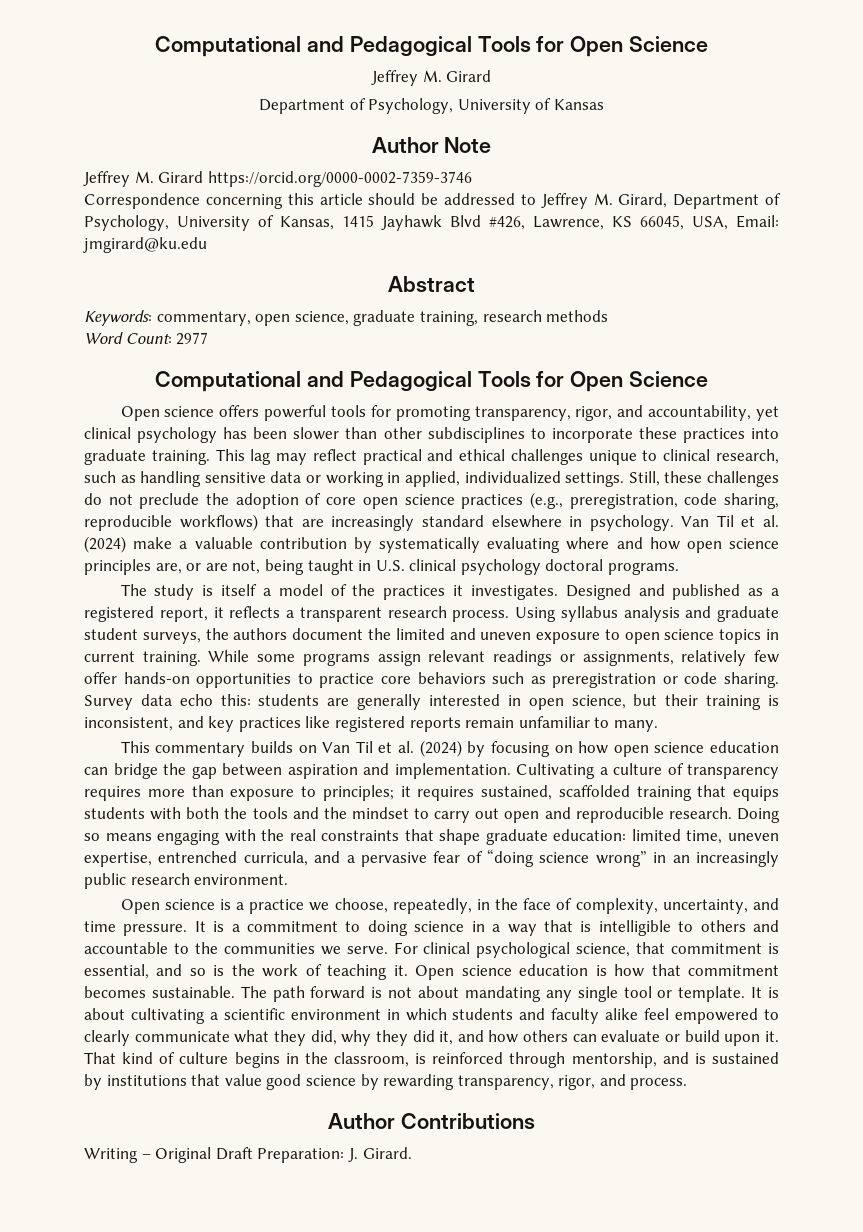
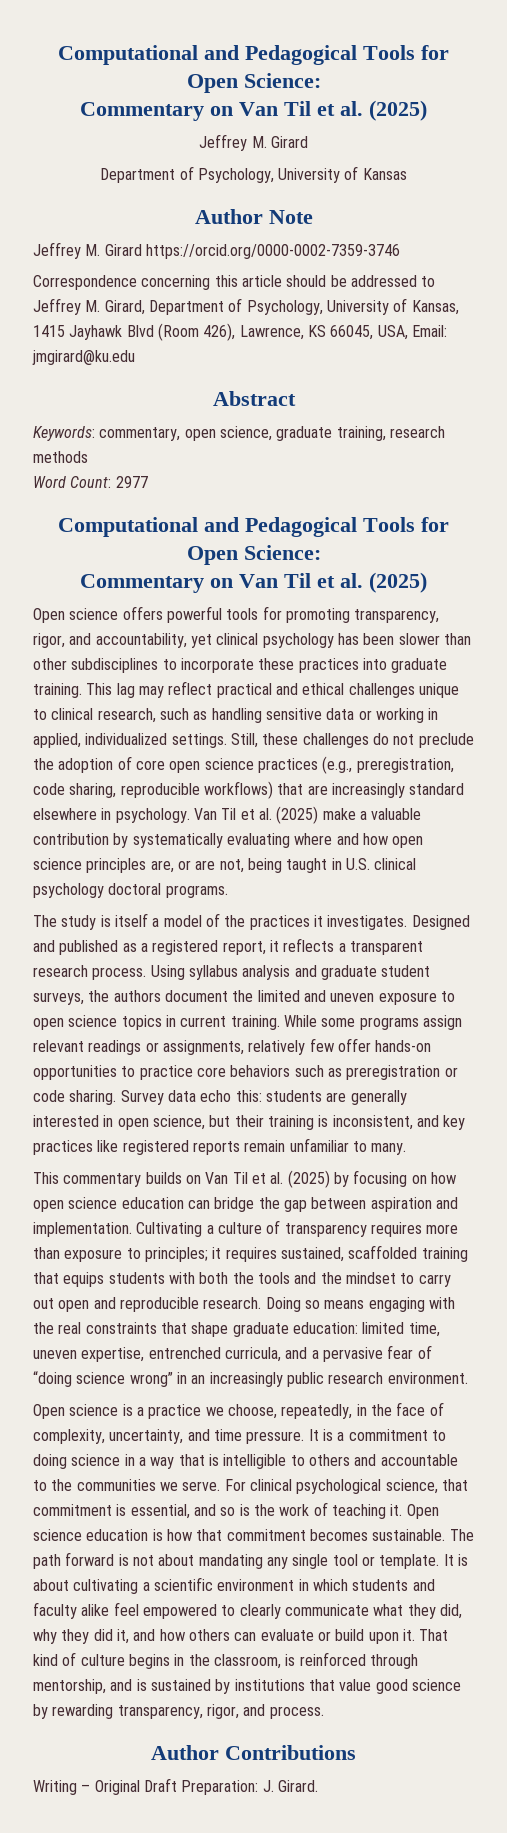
[155,36,708,57] Computational and Pedagogical Tools for Open Science -> [58,45,449,65] [186,73,321,93] [80,100,427,121] Computational and Pedagogical Tools for Open Science: // Commentary on Van Til et al. (2025)
[489,216,525,230] #426, -> [157,323,236,341] (Room 426),
[628,371,708,387] Science -> [243,545,321,560] [80,572,427,593] Science: // Commentary on Van Til et al. (2025)
[84,536,126,553] (2024) -> [276,806,319,824] (2025)
[419,740,462,757] (2024) -> [287,1170,330,1188] (2025)

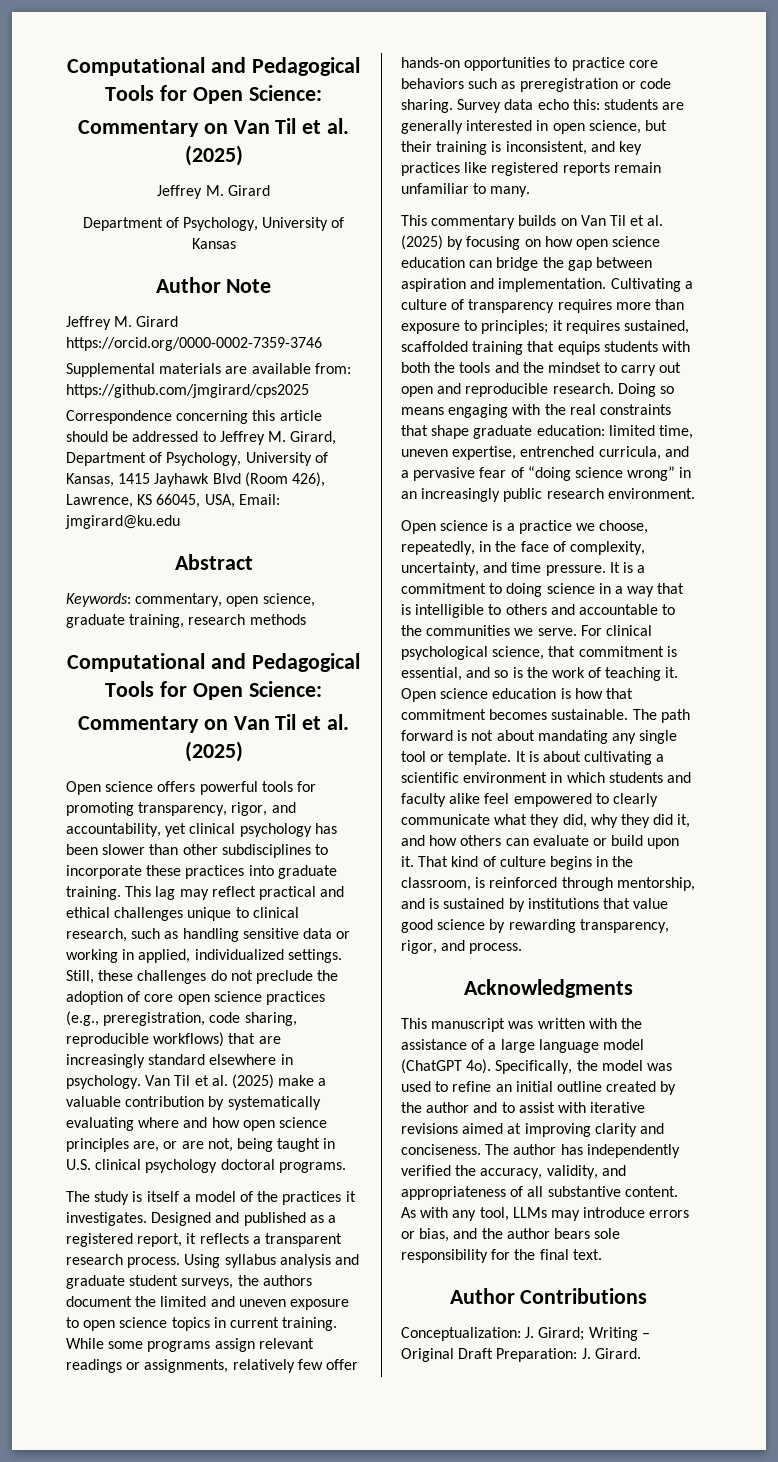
(400, 251) none -> [66,363,351,377] [66,384,309,398] // Supplemental materials are available from: https://github.com/jmgirard/cps2025
[33,476,148,488] // Word Count: 2977 -> (306, 619) none
(324, 1712) none -> [464,979,633,998] [401,1018,642,1032] [401,1039,644,1053] [401,1059,672,1074] [401,1081,677,1095] [401,1102,646,1113] [401,1123,664,1137] [401,1144,680,1158] [401,1165,626,1179] [401,1186,678,1200] [401,1207,690,1221] [401,1228,621,1242] [401,1249,602,1263] // Acknowledgments // This manuscript was written with the assistance of a large language model (ChatGPT 4o). Specifically, the model was used to refine an initial outline created by the author and to assist with iterative revisions aimed at improving clarity and conciseness. The author has independently verified the accuracy, validity, and appropriateness of all substantive content. As with any tool, LLMs may introduce errors or bias, and the author bears sole responsibility for the final text.
(356, 1752) none -> [401,1327,585,1341] Conceptualization: J. Girard;

